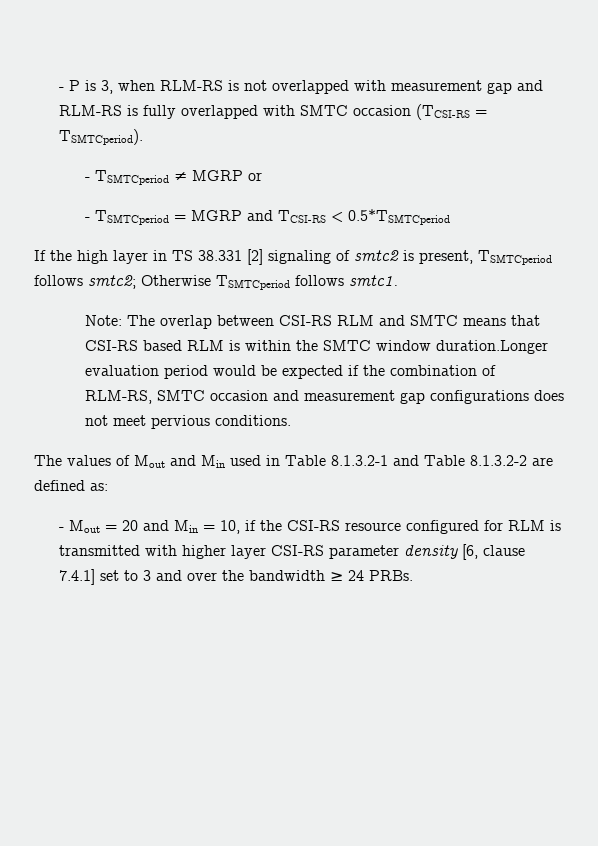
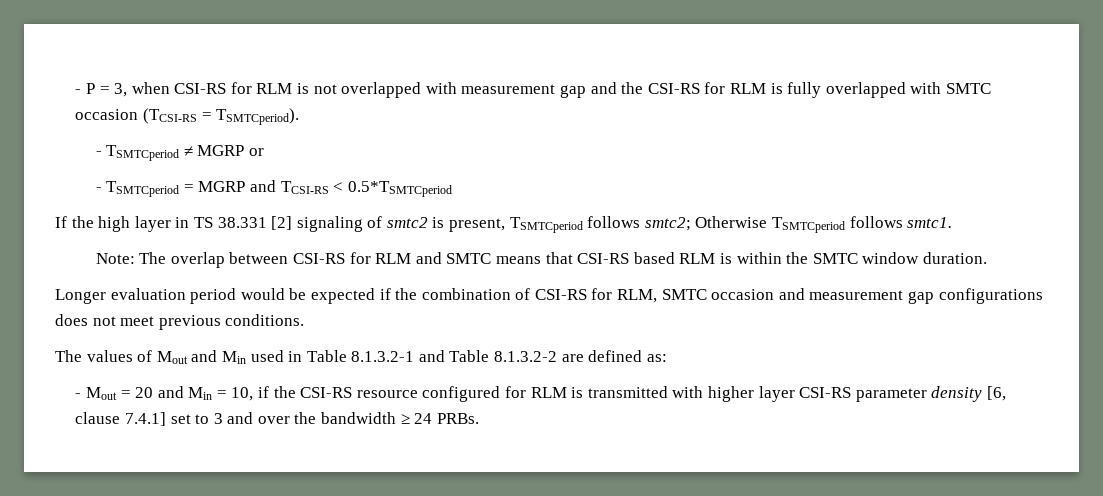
[85,80,97,91] is -> [99,86,110,94] =
[160,80,224,91] RLM-RS -> [174,82,293,94] CSI-RS for RLM
[59,105,123,116] RLM-RS -> [621,82,766,94] the CSI-RS for RLM
(332, 320) none -> [349,252,371,264] for
[435,340,548,354] duration.Longer -> [922,252,987,264] [55,289,106,304] duration. // Longer
[84,390,152,404] RLM-RS, -> [534,288,658,303] CSI-RS for RLM,
[150,415,210,429] pervious -> [158,315,221,330] previous

